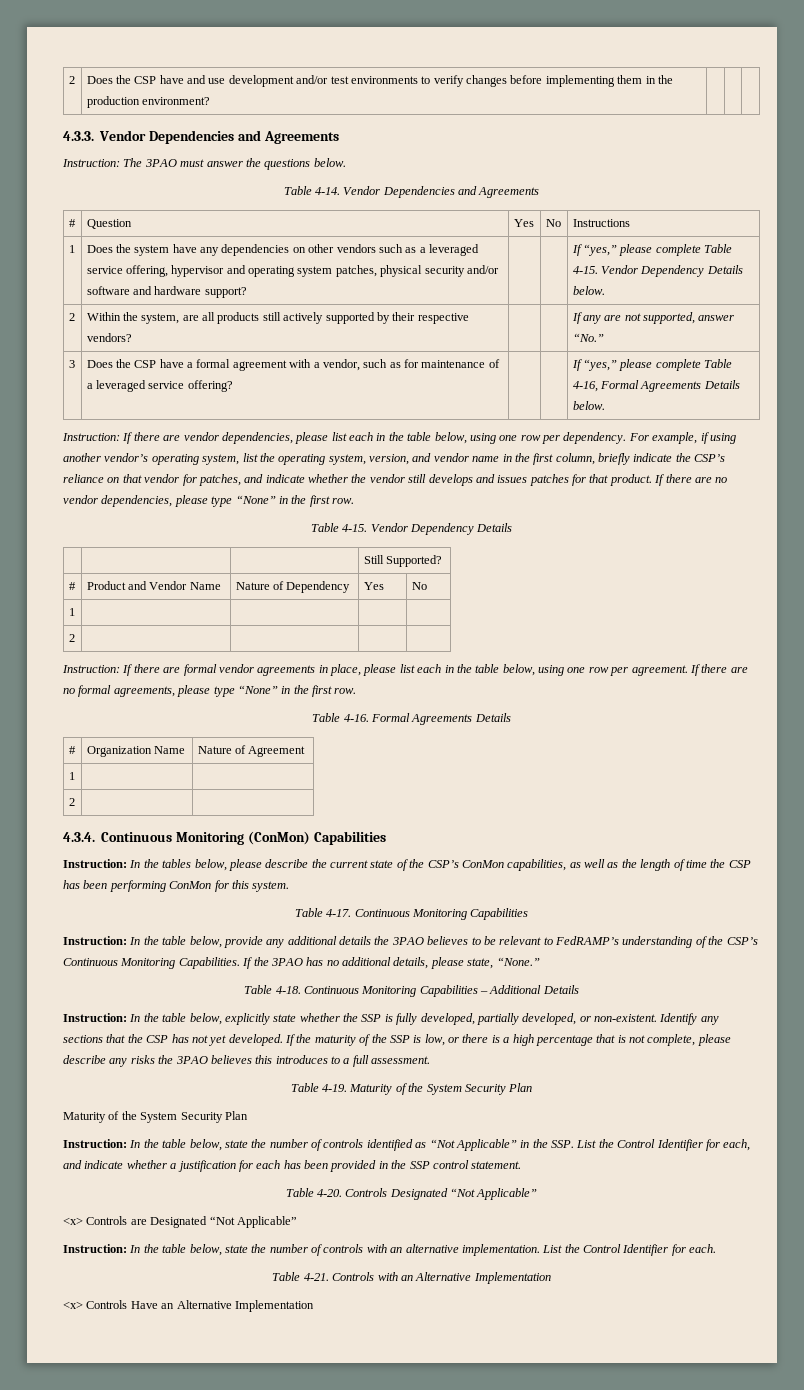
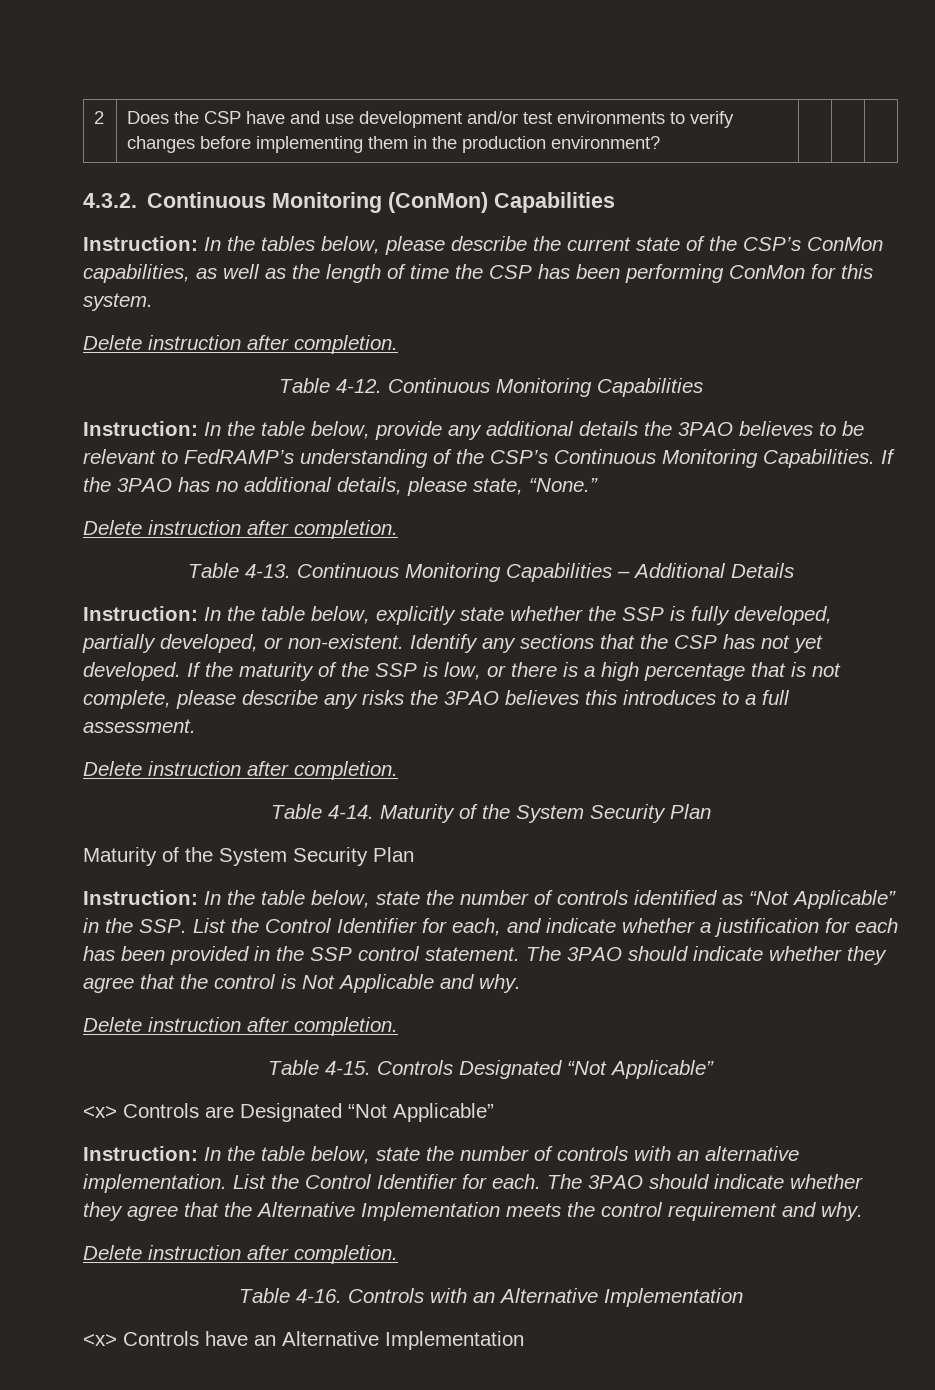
[63,130,339,144] [62,158,346,170] [283,186,540,198] [68,219,76,227] [86,219,132,229] [513,219,534,227] [545,219,561,227] [572,219,630,227] [68,245,75,253] [86,244,480,256] [86,265,499,277] [86,286,247,298] [571,244,733,256] [572,265,743,277] [572,286,605,295] [68,313,75,321] [86,312,469,324] [86,333,132,342] [571,312,735,324] [572,333,604,342] [68,360,75,368] [86,359,500,371] [86,380,233,392] [571,359,733,371] [572,380,740,392] [572,401,605,410] [62,432,736,444] [63,453,726,465] [63,474,728,486] [63,495,354,507] [310,523,513,535] [363,555,442,567] [68,582,76,590] [86,581,221,590] [235,581,351,593] [363,582,384,590] [411,582,427,590] [68,608,75,616] [68,634,75,642] [62,664,748,676] [63,685,357,697] [312,713,511,725] [68,746,76,754] [86,746,185,757] [197,745,306,757] [68,772,75,780] [68,798,75,806] [63,832,95,842] 4.3.3. Vendor Dependencies and Agreements // Instruction: The 3PAO must answer the questions below. // Table 4-14. Vendor Dependencies and Agreements // # | Question | Yes | No | Instructions // 1 | Does the system have any dependencies on other vendors such as a leveraged service offering, hypervisor and operating system patches, physical security and/or software and hardware support? | | | If “yes,” please complete Table 4-15. Vendor Dependency Details below. // 2 | Within the system, are all products still actively supported by their respective vendors? | | | If any are not supported, answer “No.” // 3 | Does the CSP have a formal agreement with a vendor, such as for maintenance of a leveraged service offering? | | | If “yes,” please complete Table 4-16, Formal Agreements Details below. // Instruction: If there are vendor dependencies, please list each in the table below, using one row per dependency. For example, if using another vendor’s operating system, list the operating system, version, and vendor name in the first column, briefly indicate the CSP’s reliance on that vendor for patches, and indicate whether the vendor still develops and issues patches for that product. If there are no vendor dependencies, please type “None” in the first row. // Table 4-15. Vendor Dependency Details // | | | Still Supported? // # | Product and Vendor Name | Nature of Dependency | Yes | No // 1 | | | | // 2 | | | | // Instruction: If there are formal vendor agreements in place, please list each in the table below, using one row per agreement. If there are no formal agreements, please type “None” in the first row. // Table 4-16. Formal Agreements Details // # | Organization Name | Nature of Agreement // 1 | | // 2 | | // 4.3.4. -> [83,193,137,208] 4.3.2.
[294,908,352,917] // Table 4-17. -> [83,335,398,354] [278,378,382,393] // Delete instruction after completion. // Table 4-12.
[244,985,301,994] // Table 4-18. -> [83,520,398,539] [187,563,291,578] // Delete instruction after completion. // Table 4-13.
[290,1083,348,1092] // Table 4-19. -> [83,761,398,780] [270,804,374,819] // Delete instruction after completion. // Table 4-14.
[285,1188,342,1197] // Table 4-20. -> [526,946,887,965] [83,974,521,993] [83,1017,398,1036] [268,1060,371,1075] The 3PAO should indicate whether they agree that the control is Not Applicable and why. // Delete instruction after completion. // Table 4-15.
[272,1272,329,1281] // Table 4-21. -> [547,1174,863,1189] [83,1202,863,1221] [83,1245,398,1264] [238,1288,342,1303] The 3PAO should indicate whether they agree that the Alternative Implementation meets the control requirement and why. // Delete instruction after completion. // Table 4-16.
[130,1301,158,1309] Have -> [205,1331,248,1346] have

